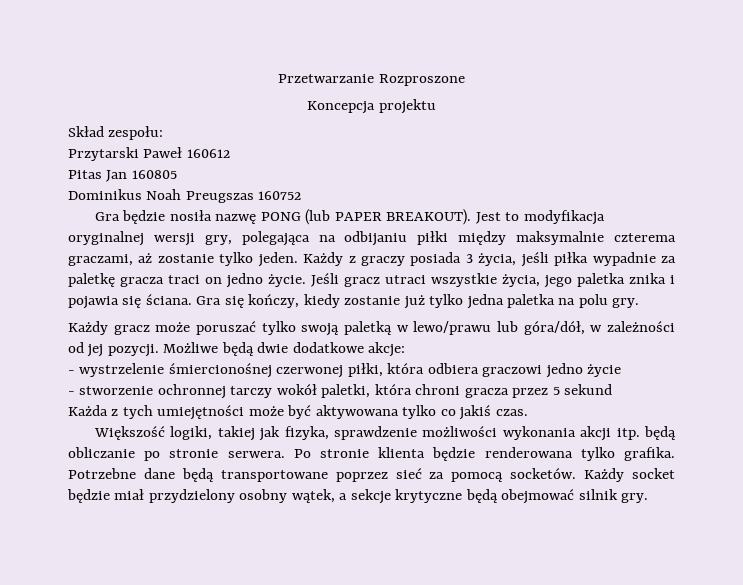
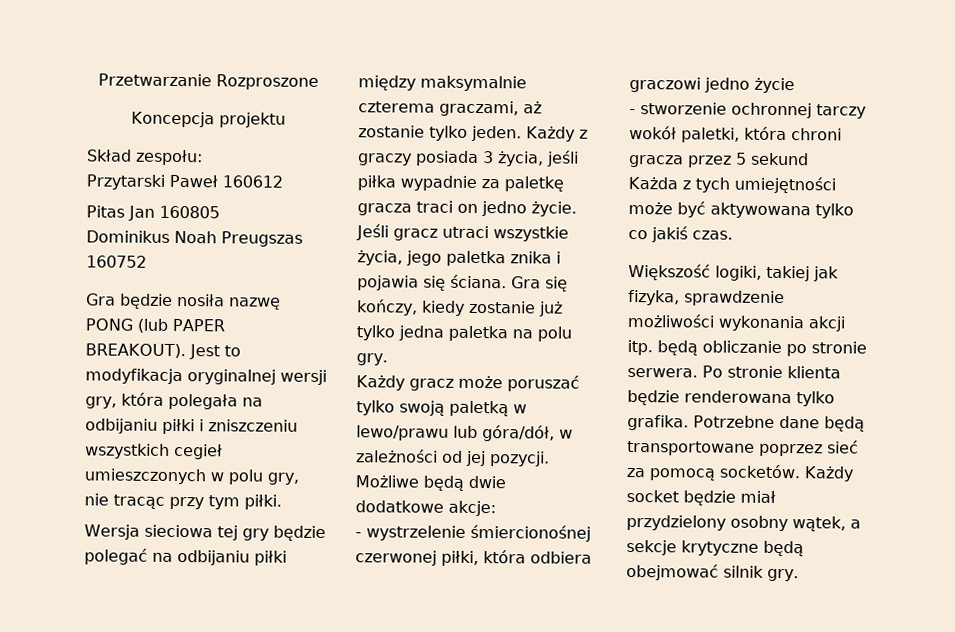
[241,231,310,246] polegająca -> [121,392,263,410] [85,418,298,435] [85,443,223,460] [84,468,299,485] [84,493,282,510] [84,524,326,541] [84,548,148,565] która polegała na odbijaniu piłki i zniszczeniu wszystkich cegieł umieszczonych w polu gry, nie tracąc przy tym piłki. // Wersja sieciowa tej gry będzie polegać

